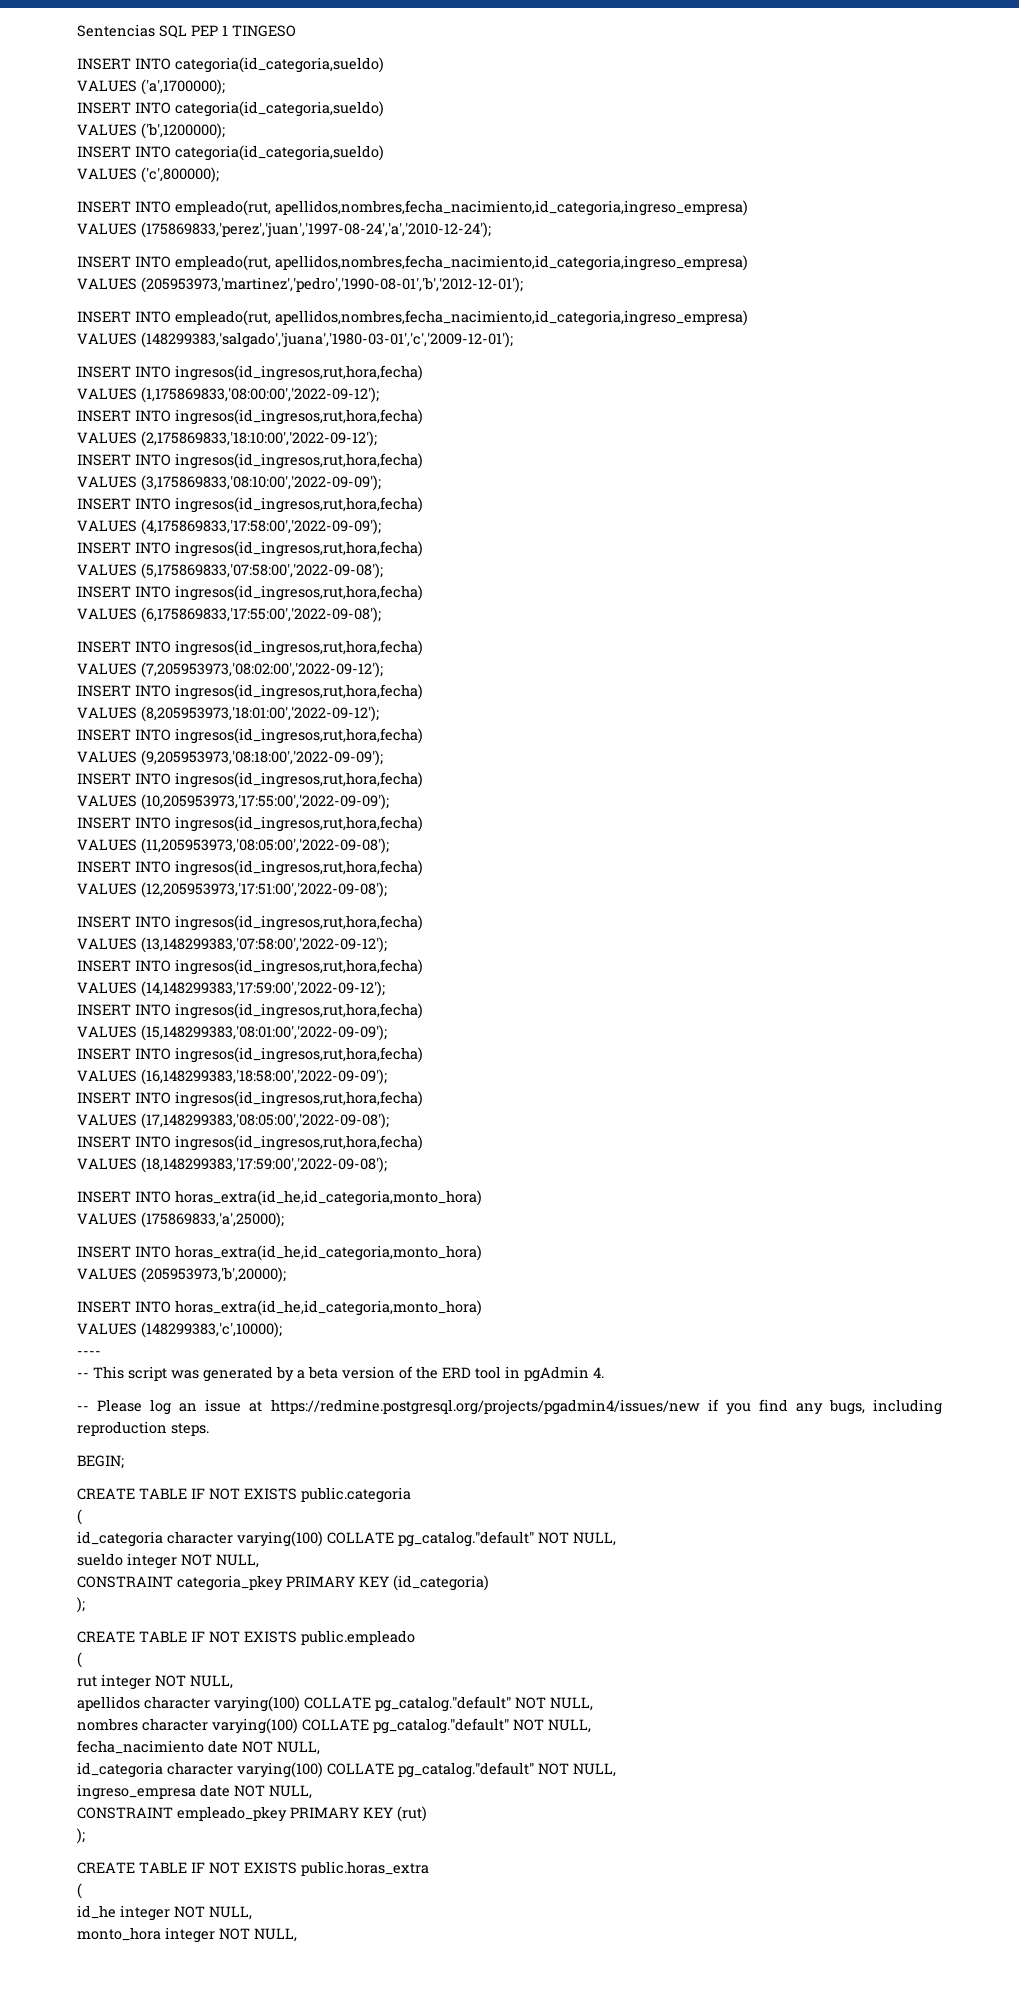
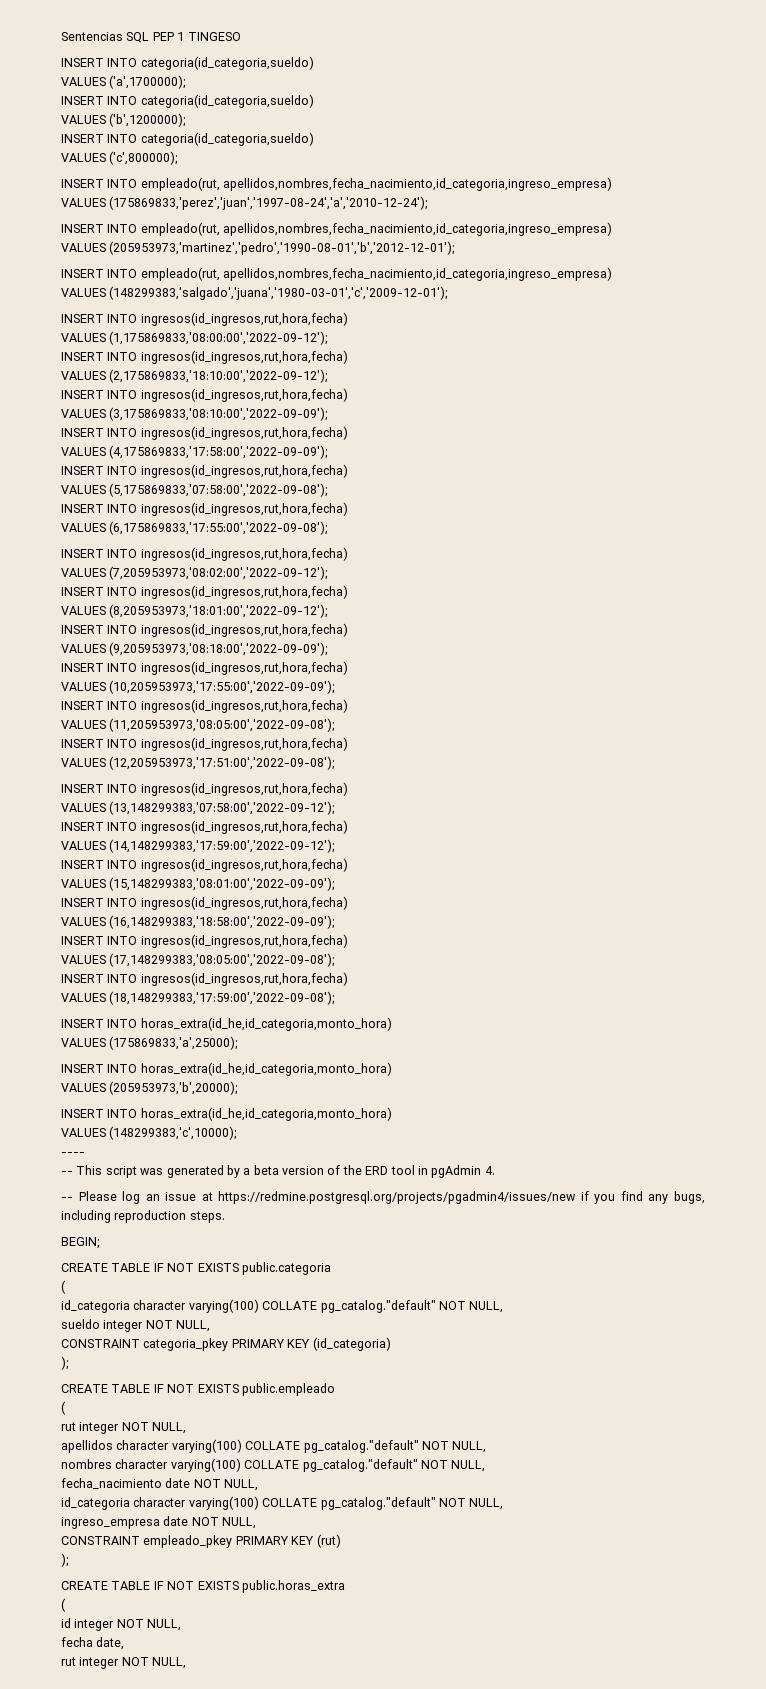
[77,1905,252,1921] [77,1927,161,1941] id_he integer NOT NULL, // monto_hora -> [61,1618,182,1631] [61,1637,125,1650] [61,1657,76,1666] id integer NOT NULL, // fecha date, // rut

